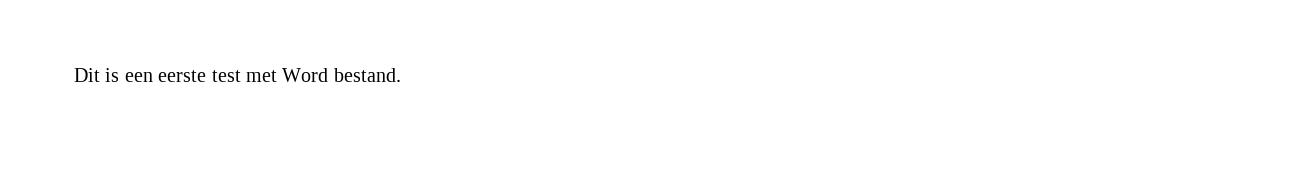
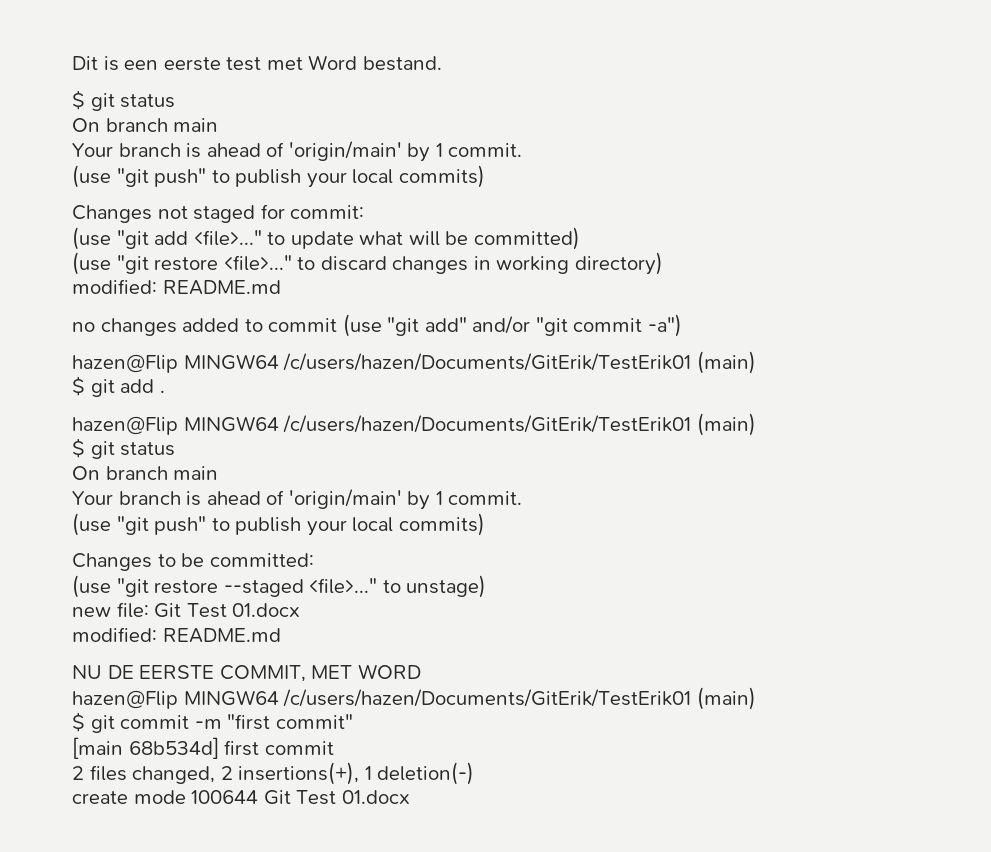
(401, 75) none -> [72,90,176,111] [72,118,219,132] [72,141,523,162] [72,165,485,188] [72,204,365,223] [72,227,580,250] [72,252,663,275] [72,279,281,295] [72,314,682,337] [72,351,756,374] [72,376,165,397] [72,413,756,436] [72,438,176,459] [72,466,219,480] [72,489,523,510] [72,513,485,536] [72,553,314,571] [72,575,487,598] [72,602,301,618] [72,627,281,643] [72,664,421,682] [72,687,756,710] [72,712,353,733] [72,737,334,759] [72,762,475,785] [72,790,410,805] // $ git status // On branch main // Your branch is ahead of 'origin/main' by 1 commit. // (use "git push" to publish your local commits) // Changes not staged for commit: // (use "git add <file>..." to update what will be committed) // (use "git restore <file>..." to discard changes in working directory) // modified: README.md // no changes added to commit (use "git add" and/or "git commit -a") // hazen@Flip MINGW64 /c/users/hazen/Documents/GitErik/TestErik01 (main) // $ git add . // hazen@Flip MINGW64 /c/users/hazen/Documents/GitErik/TestErik01 (main) // $ git status // On branch main // Your branch is ahead of 'origin/main' by 1 commit. // (use "git push" to publish your local commits) // Changes to be committed: // (use "git restore --staged <file>..." to unstage) // new file: Git Test 01.docx // modified: README.md // NU DE EERSTE COMMIT, MET WORD // hazen@Flip MINGW64 /c/users/hazen/Documents/GitErik/TestErik01 (main) // $ git commit -m "first commit" // [main 68b534d] first commit // 2 files changed, 2 insertions(+), 1 deletion(-) // create mode 100644 Git Test 01.docx

